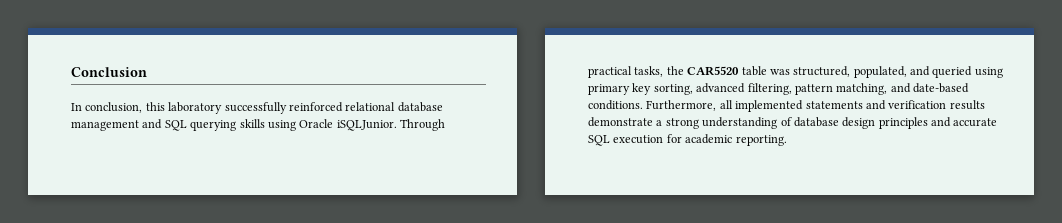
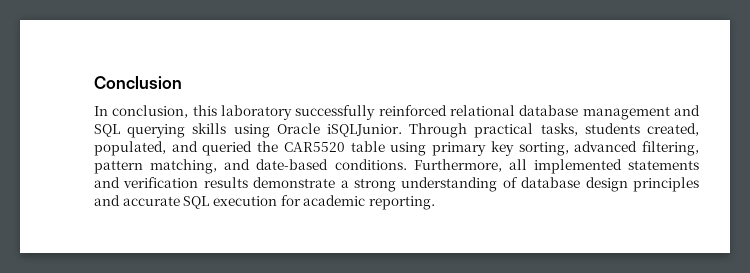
[666,66,973,78] the CAR5520 table was structured, populated, and queried -> [584,123,699,136] [94,141,385,156] students created, populated, and queried the CAR5520 table

